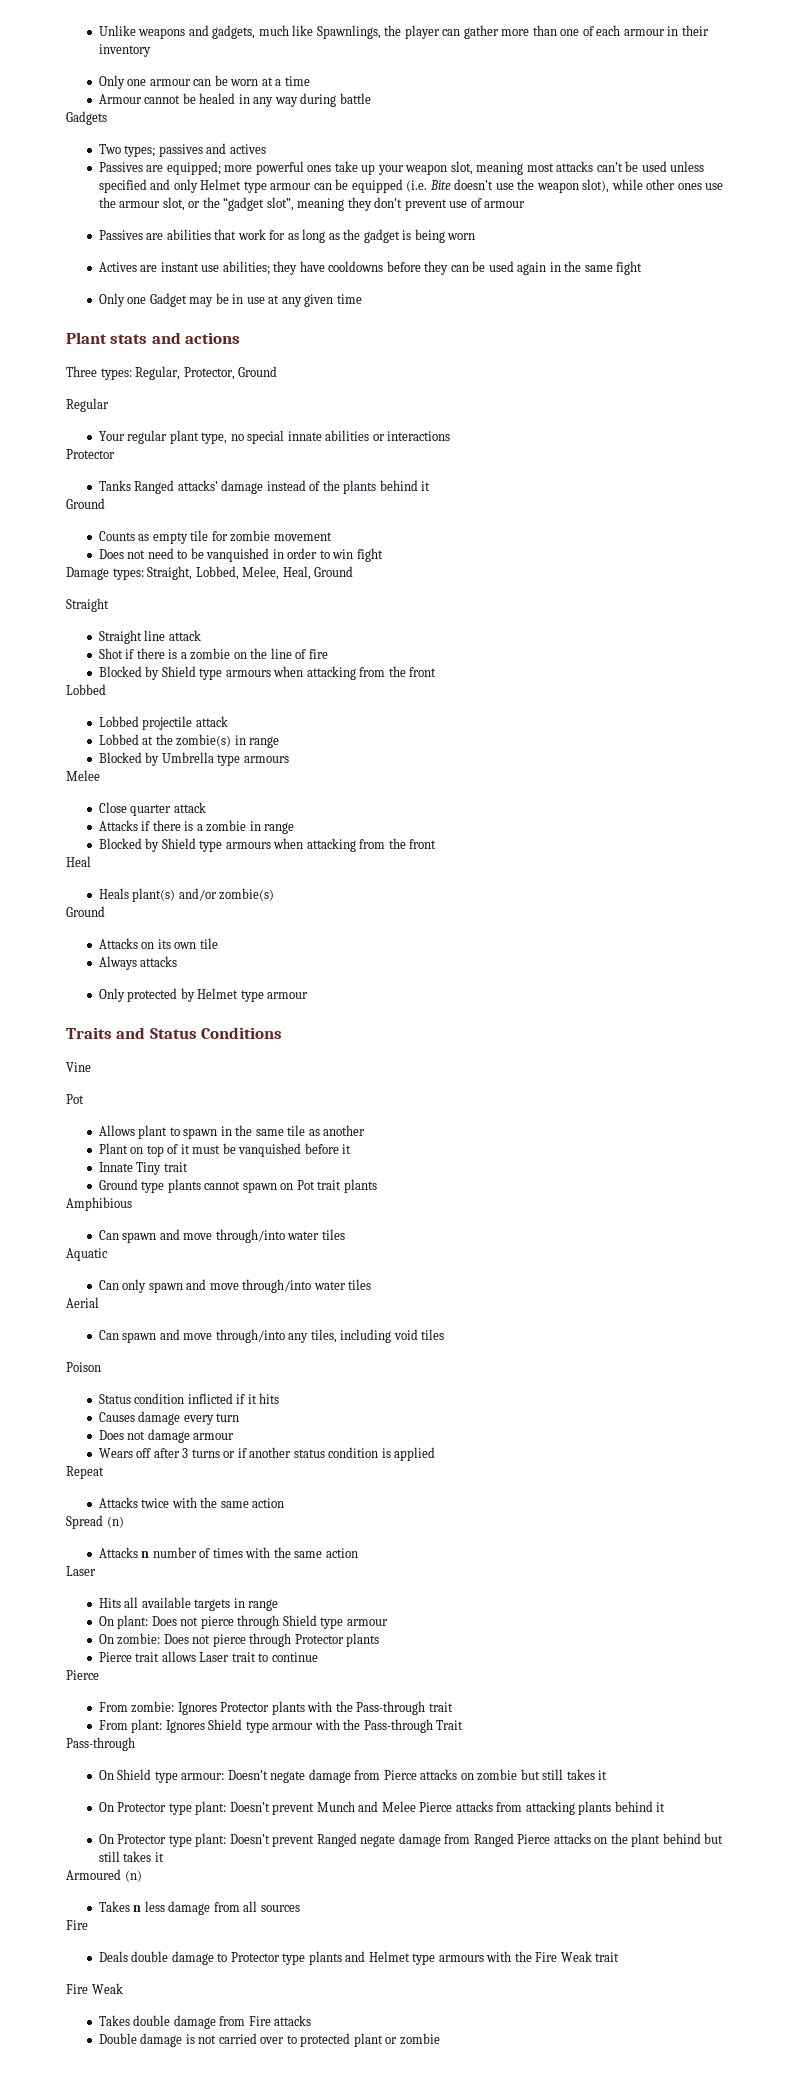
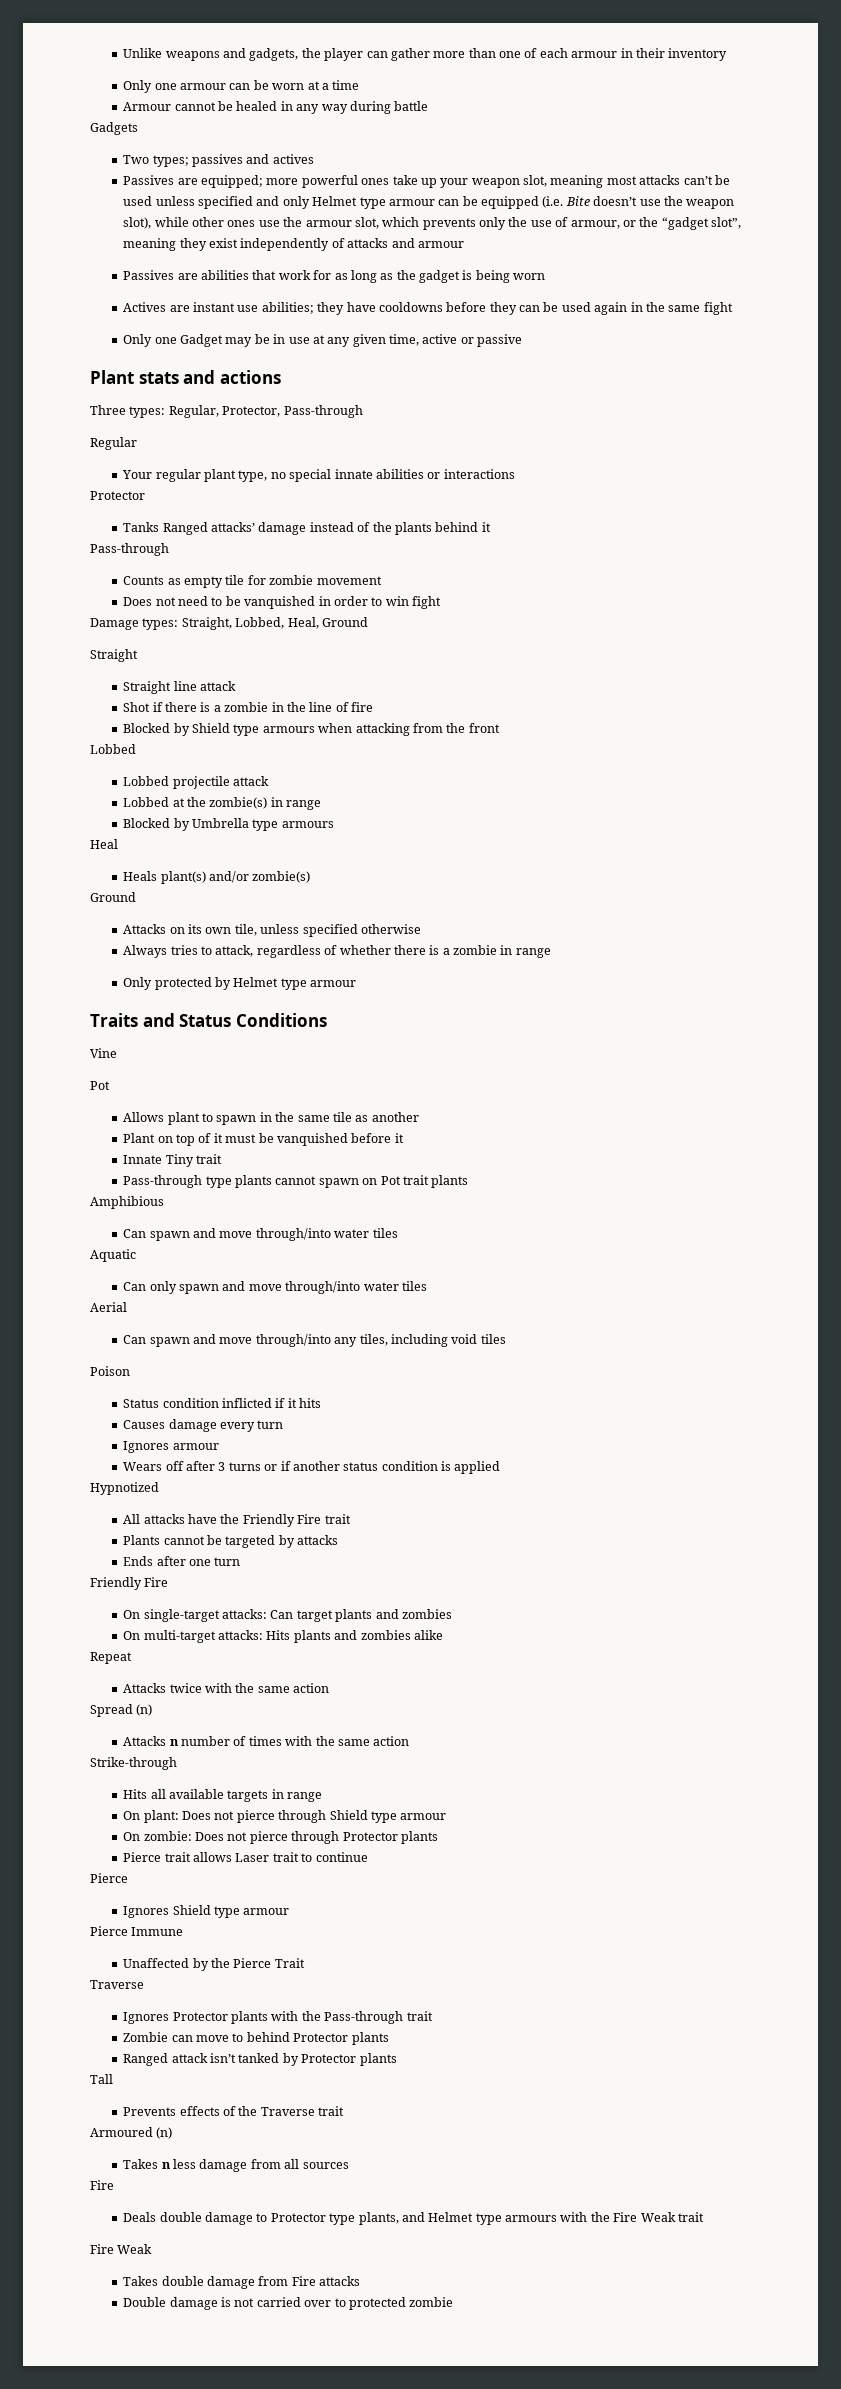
[258,25,381,39] much like Spawnlings, -> (299, 54) none
(185, 204) none -> [382,217,620,230] which prevents only the use of armour,
[374,197,482,211] don’t prevent use of -> [208,238,415,251] exist independently of attacks and
[336,294,362,304] time -> [388,334,523,347] time, active or passive
[238,366,278,377] Ground -> [283,405,363,418] Pass-through
[66,498,105,509] Ground -> [90,543,169,556] Pass-through
[242,566,280,580] Melee, -> (285, 623) none
[233,652,247,659] on -> [271,702,284,712] in
[66,770,100,781] [98,802,206,816] [98,820,295,834] [98,838,437,852] // Melee // Close quarter attack // Attacks if there is a zombie in range // Blocked by Shield type armours when attacking from the front -> (334, 824) none
[199,938,218,949] [98,956,178,970] tile // Always attacks -> [234,924,421,937] [123,945,551,958] tile, unless specified otherwise // Always tries to attack, regardless of whether there is a zombie in range
[98,1179,138,1190] Ground -> [123,1175,203,1188] Pass-through
[98,1429,190,1443] Does not damage -> [123,1441,170,1453] Ignores
(436, 1454) none -> [90,1482,159,1495] [123,1514,351,1527] [123,1535,339,1548] [123,1556,241,1566] [90,1577,169,1590] [123,1609,452,1622] [123,1630,443,1643] // Hypnotized // All attacks have the Friendly Fire trait // Plants cannot be targeted by attacks // Ends after one turn // Friendly Fire // On single-target attacks: Can target plants and zombies // On multi-target attacks: Hits plants and zombies alike
[66,1566,96,1576] Laser -> [90,1757,177,1770] Strike-through
[98,1701,175,1713] From zombie: -> [123,1905,290,1918] [90,1926,184,1936] [123,1958,305,1971] [90,1980,144,1989] Ignores Shield type armour // Pierce Immune // Unaffected by the Pierce Trait // Traverse //
[98,1719,464,1733] [66,1737,135,1751] [98,1769,608,1783] [98,1801,666,1815] [98,1833,724,1847] [98,1851,164,1862] From plant: Ignores Shield type armour with the Pass-through Trait // Pass-through // On Shield type armour: Doesn’t negate damage from Pierce attacks on zombie but still takes it // On Protector type plant: Doesn’t prevent Munch and Melee Pierce attacks from attacking plants behind it // On Protector type plant: Doesn’t prevent Ranged negate damage from Ranged Pierce attacks on the plant behind but still takes it -> [123,2032,389,2045] [123,2053,397,2066] [90,2074,113,2084] [123,2106,345,2116] Zombie can move to behind Protector plants // Ranged attack isn’t tanked by Protector plants // Tall // Prevents effects of the Traverse trait
[308,1951,342,1965] plants -> [358,2212,399,2225] plants,
[353,2033,398,2047] plant or -> (406, 2303) none

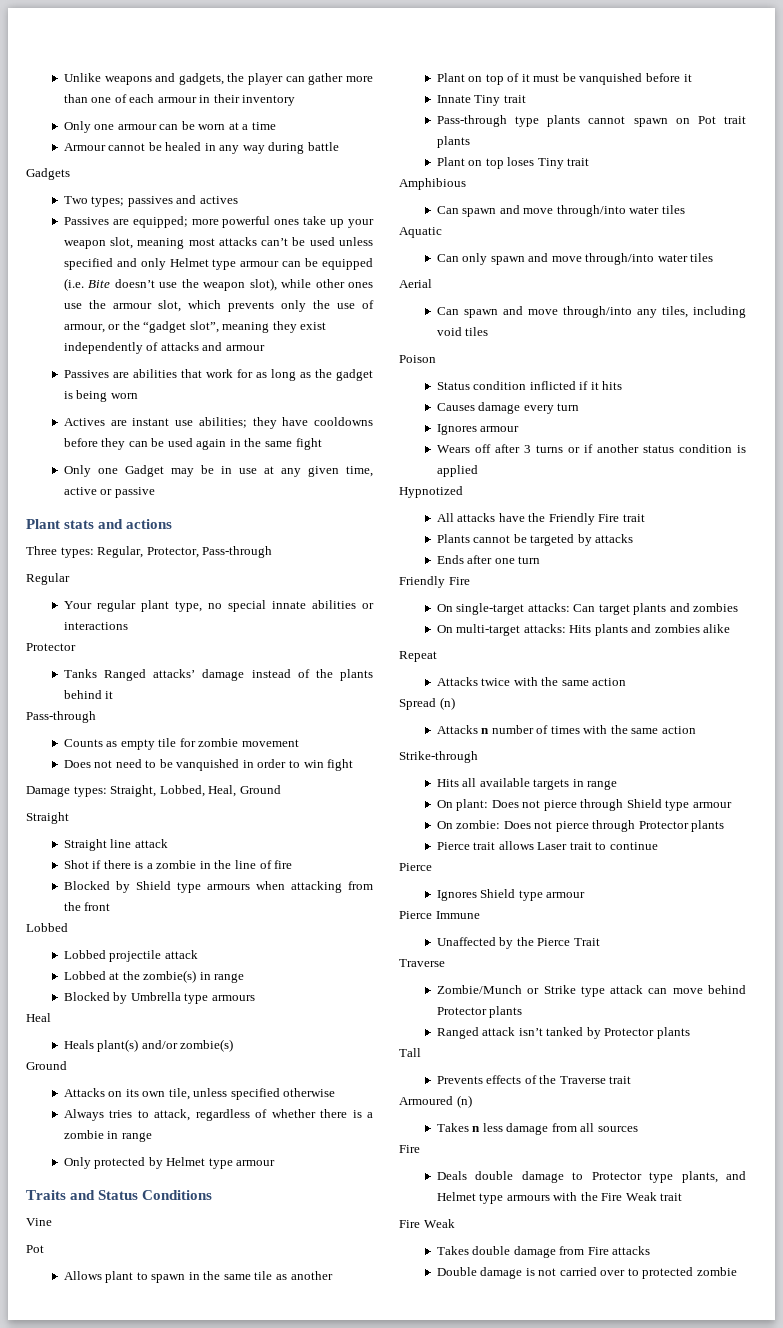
(469, 1181) none -> [436,157,590,169] // Plant on top loses Tiny trait
[123,2011,433,2024] [123,2032,169,2042] Ignores Protector plants with the Pass-through trait // Zombie -> [436,985,644,997] Zombie/Munch or Strike type attack
[232,2033,244,2042] to -> (703, 991) none

